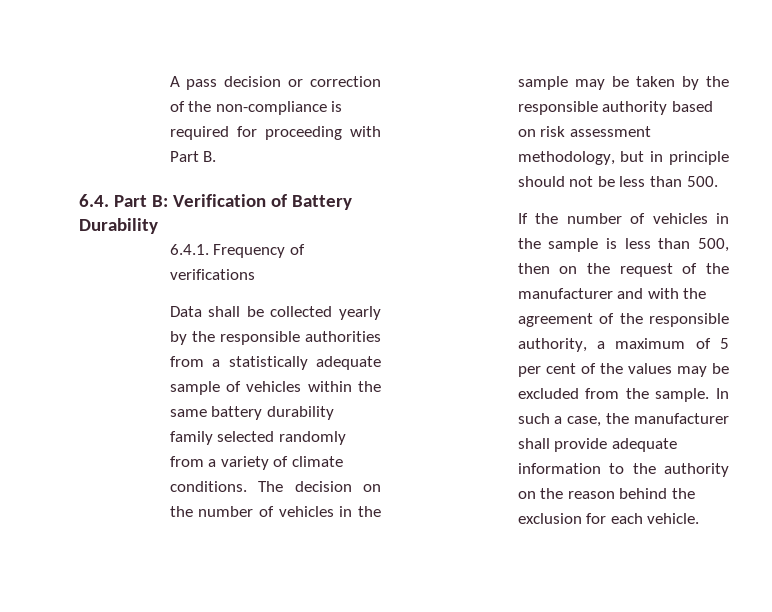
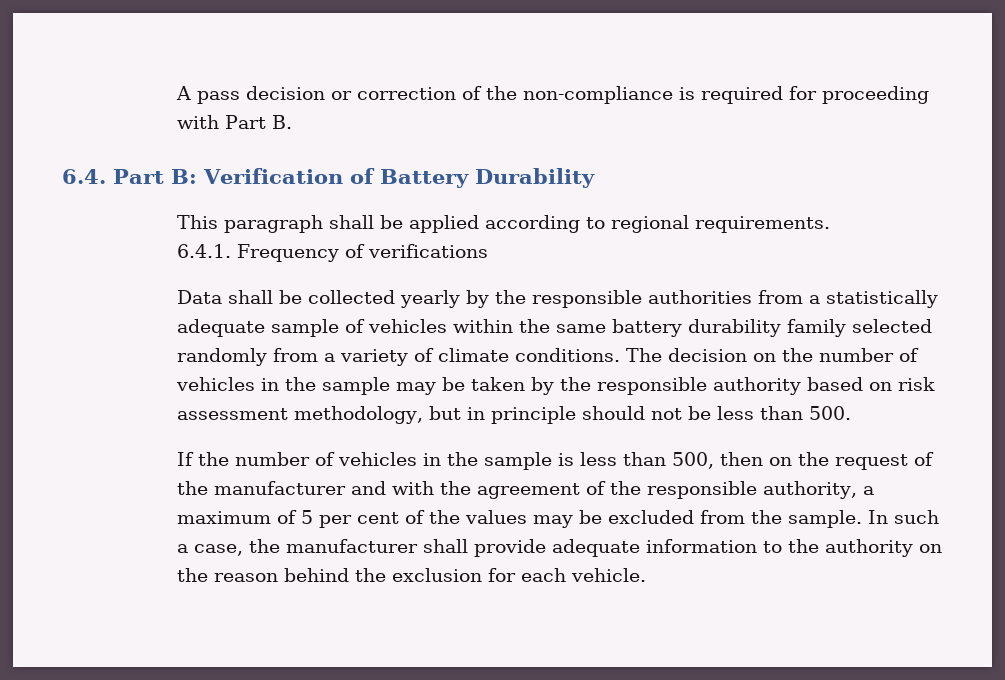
(158, 226) none -> [176,215,830,233] // This paragraph shall be applied according to regional requirements.

